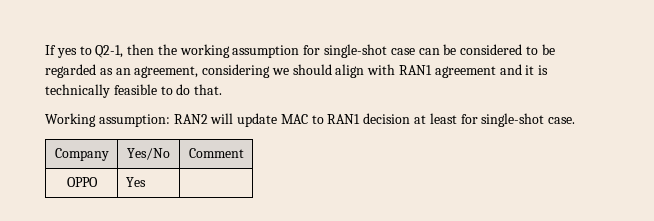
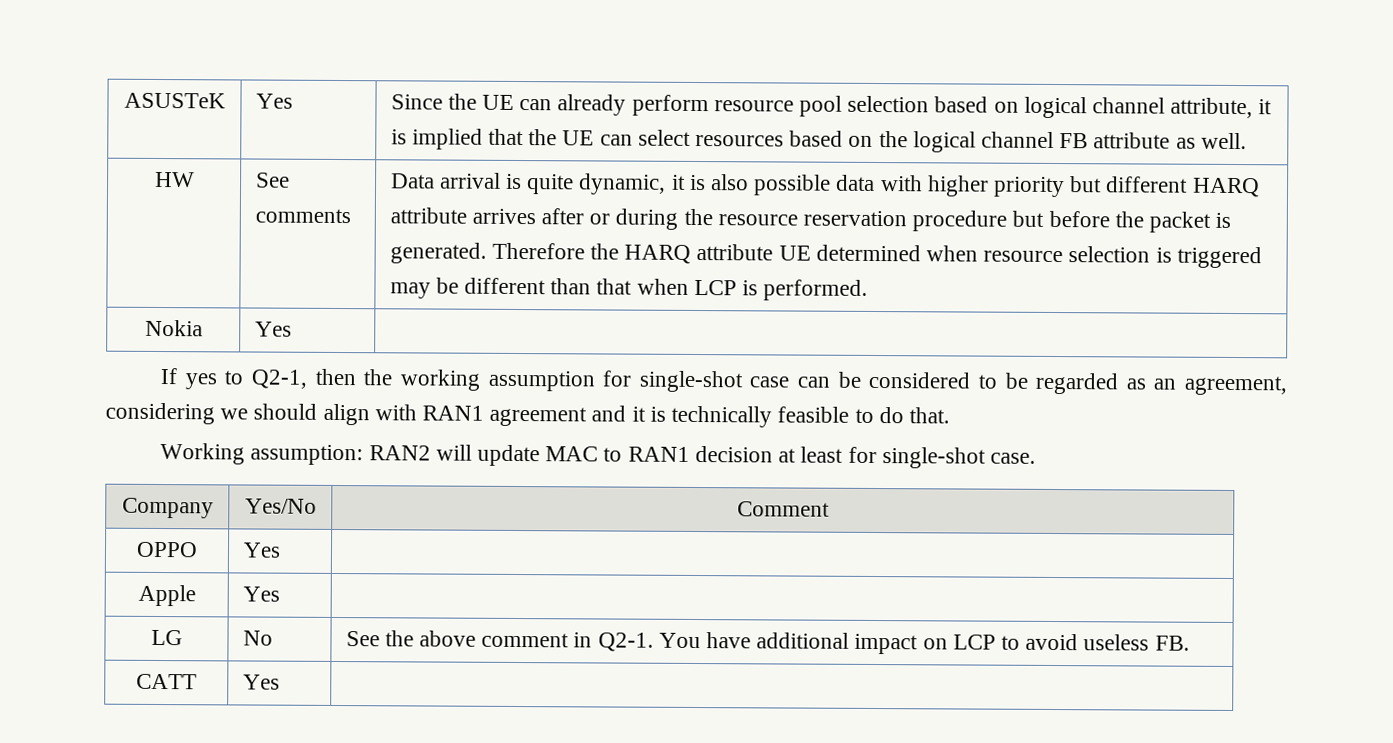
(45, 50) none -> [123,92,226,109] [255,93,293,109] [390,93,1273,119] [390,128,1247,153] [154,171,195,188] [255,172,290,188] [254,208,351,224] [390,172,1260,198] [389,207,1232,233] [389,242,1262,269] [389,277,869,301] [144,319,203,337] [254,321,292,337] ASUSTeK | Yes | Since the UE can already perform resource pool selection based on logical channel attribute, it is implied that the UE can select resources based on the logical channel FB attribute as well. // HW | See comments | Data arrival is quite dynamic, it is also possible data with higher priority but different HARQ attribute arrives after or during the resource reservation procedure but before the packet is generated. Therefore the HARQ attribute UE determined when resource selection is triggered may be different than that when LCP is performed. // Nokia | Yes | //
(146, 182) none -> [137,584,196,607] [242,586,280,602] [150,629,183,646] [242,630,273,646] [345,630,1190,655] [136,673,197,690] [242,674,280,690] // Apple | Yes | // LG | No | See the above comment in Q2-1. You have additional impact on LCP to avoid useless FB. // CATT | Yes |

